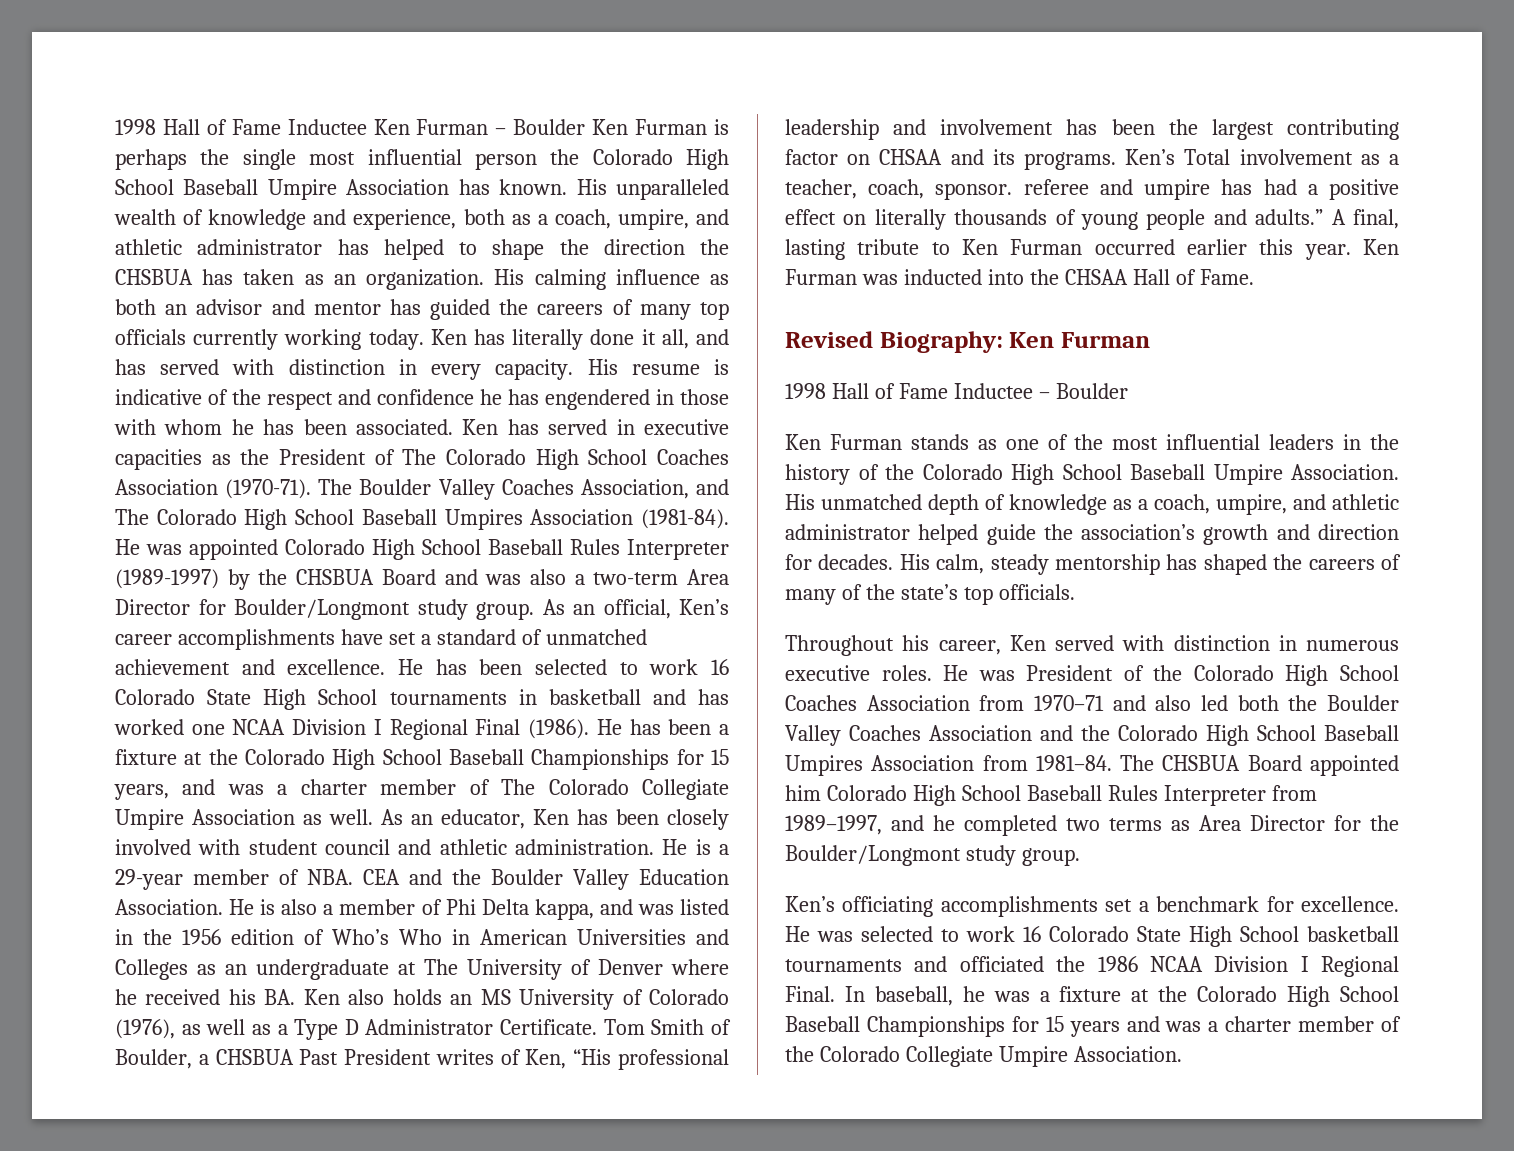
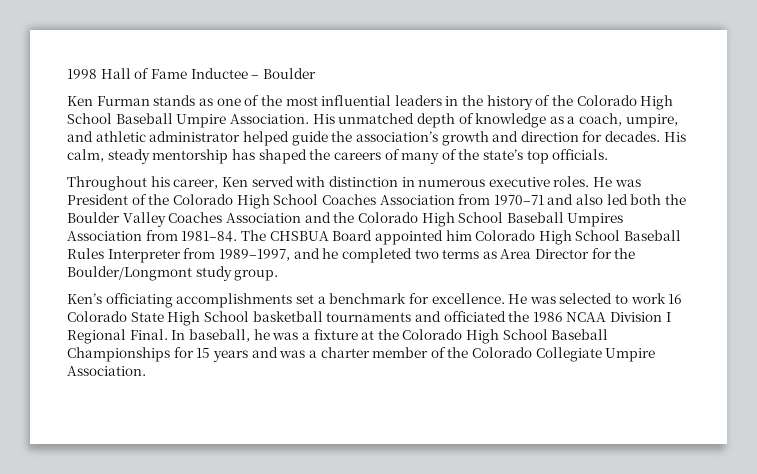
[115,119,729,135] [115,149,729,170] [115,179,730,200] [114,209,730,230] [115,239,729,260] [115,269,729,290] [115,299,729,320] [115,329,729,350] [115,359,729,380] [115,389,729,410] [114,419,729,435] [115,449,729,470] [115,479,730,500] [115,509,730,530] [115,539,729,560] [115,569,729,590] [115,599,729,620] [115,629,647,650] [115,659,729,675] [115,689,729,710] [114,719,730,740] [115,749,729,770] [114,779,729,800] [115,809,729,830] [115,839,730,855] [115,869,729,890] [115,899,729,920] [115,929,729,945] [115,959,729,980] [115,989,729,1010] [115,1019,731,1040] [115,1049,729,1070] [785,119,1400,140] [785,149,1399,170] [785,179,1399,200] [785,209,1399,230] [785,239,1399,260] [785,269,1254,285] [785,331,1150,353] [785,383,1033,399] 1998 Hall of Fame Inductee Ken Furman – Boulder Ken Furman is perhaps the single most influential person the Colorado High School Baseball Umpire Association has known. His unparalleled wealth of knowledge and experience, both as a coach, umpire, and athletic administrator has helped to shape the direction the CHSBUA has taken as an organization. His calming influence as both an advisor and mentor has guided the careers of many top officials currently working today. Ken has literally done it all, and has served with distinction in every capacity. His resume is indicative of the respect and confidence he has engendered in those with whom he has been associated. Ken has served in executive capacities as the President of The Colorado High School Coaches Association (1970-71). The Boulder Valley Coaches Association, and The Colorado High School Baseball Umpires Association (1981-84). He was appointed Colorado High School Baseball Rules Interpreter (1989-1997) by the CHSBUA Board and was also a two-term Area Director for Boulder/Longmont study group. As an official, Ken’s career accomplishments have set a standard of unmatched achievement and excellence. He has been selected to work 16 Colorado State High School tournaments in basketball and has worked one NCAA Division I Regional Final (1986). He has been a fixture at the Colorado High School Baseball Championships for 15 years, and was a charter member of The Colorado Collegiate Umpire Association as well. As an educator, Ken has been closely involved with student council and athletic administration. He is a 29-year member of NBA. CEA and the Boulder Valley Education Association. He is also a member of Phi Delta kappa, and was listed in the 1956 edition of Who’s Who in American Universities and Colleges as an undergraduate at The University of Denver where he received his BA. Ken also holds an MS University of Colorado (1976), as well as a Type D Administrator Certificate. Tom Smith of Boulder, a CHSBUA Past President writes of Ken, “His professional leadership and involvement has been the largest contributing factor on CHSAA and its programs. Ken’s Total involvement as a teacher, coach, sponsor. referee and umpire has had a positive effect on literally thousands of young people and adults.” A final, lasting tribute to Ken Furman occurred earlier this year. Ken Furman was inducted into the CHSAA Hall of Fame. // Revised Biography: Ken Furman // 1998 Hall of Fame Inductee -> [67,68,248,79] 1998 Hall of Fame Inductee

